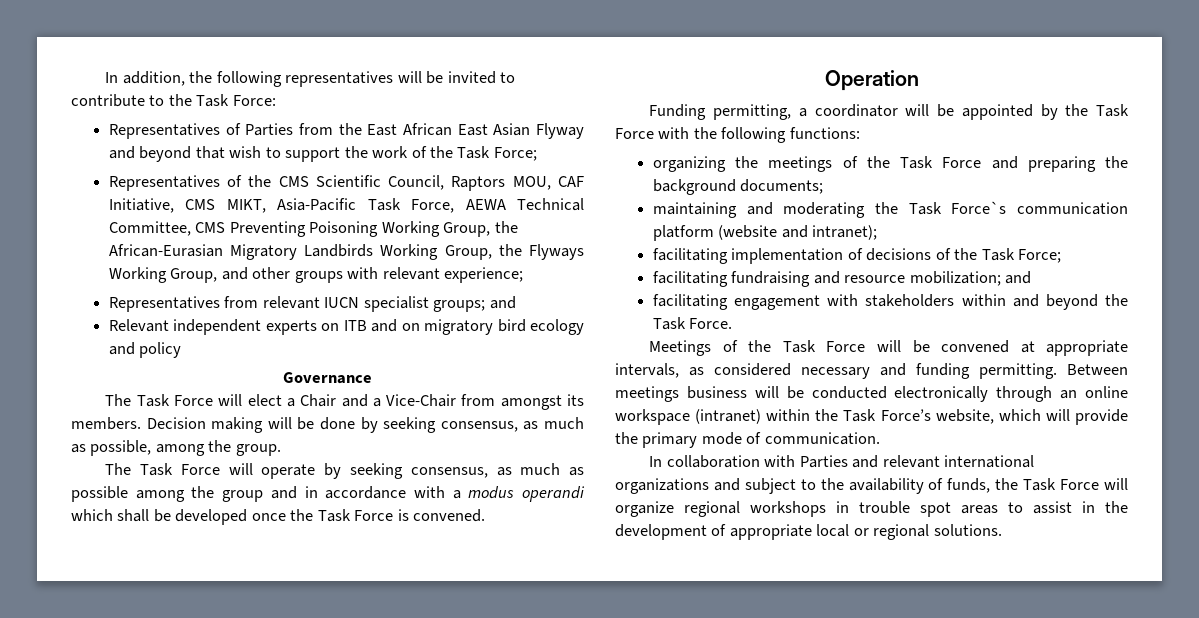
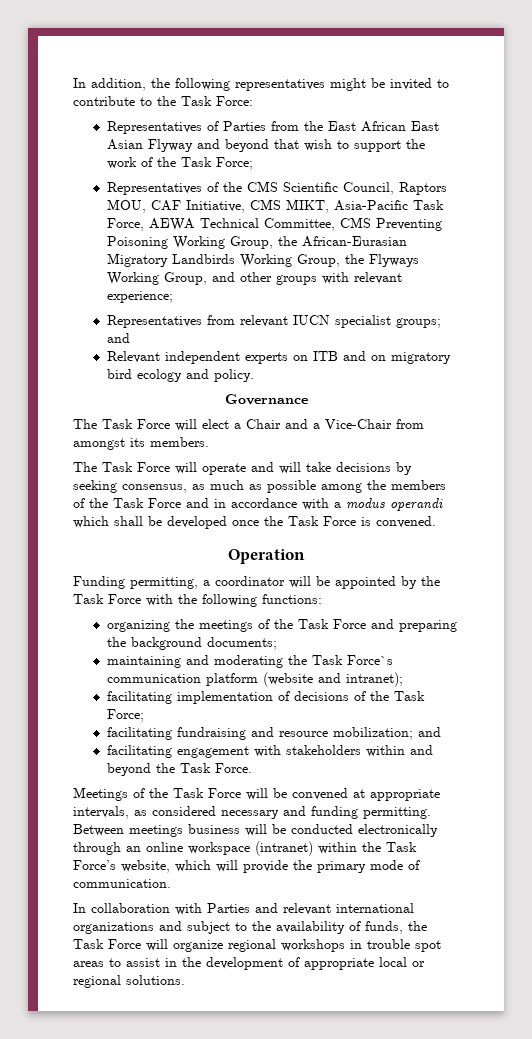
[397,71,422,83] will -> [330,78,366,91] might
[139,342,182,358] policy -> [214,369,255,382] policy.
[146,417,585,433] [71,440,281,456] Decision making will be done by seeking consensus, as much as possible, among the group. -> (209, 442) none
(316, 471) none -> [251,462,391,474] and will take decisions
[222,490,264,502] group -> [391,480,446,490] [73,498,181,508] members of the Task Force

